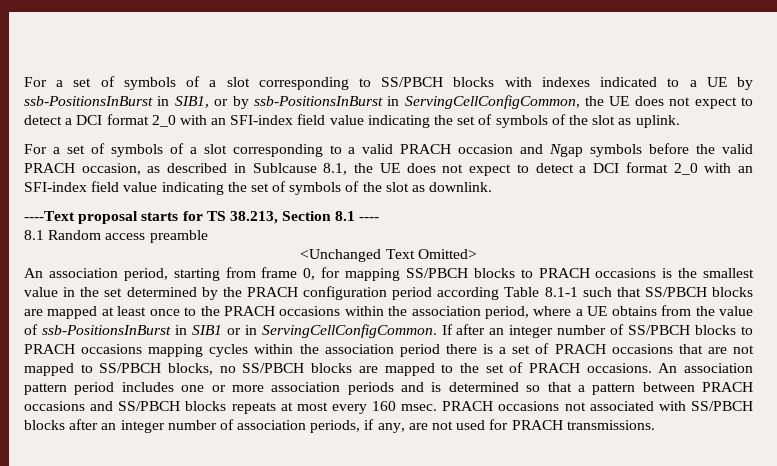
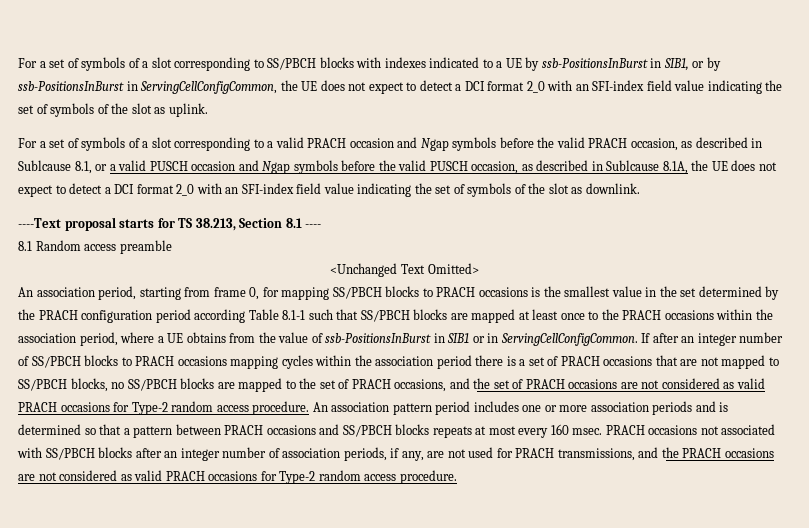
(348, 169) none -> [95,160,688,174] or a valid PUSCH occasion and Ngap symbols before the valid PUSCH occasion, as described in Sublcause 8.1A,
[586,363,652,373] occasions. -> [394,378,765,392] [18,401,310,415] occasions, and the set of PRACH occasions are not considered as valid PRACH occasions for Type-2 random access procedure.
[566,420,655,430] transmissions. -> [557,447,774,461] [18,470,457,484] transmissions, and the PRACH occasions are not considered as valid PRACH occasions for Type-2 random access procedure.

